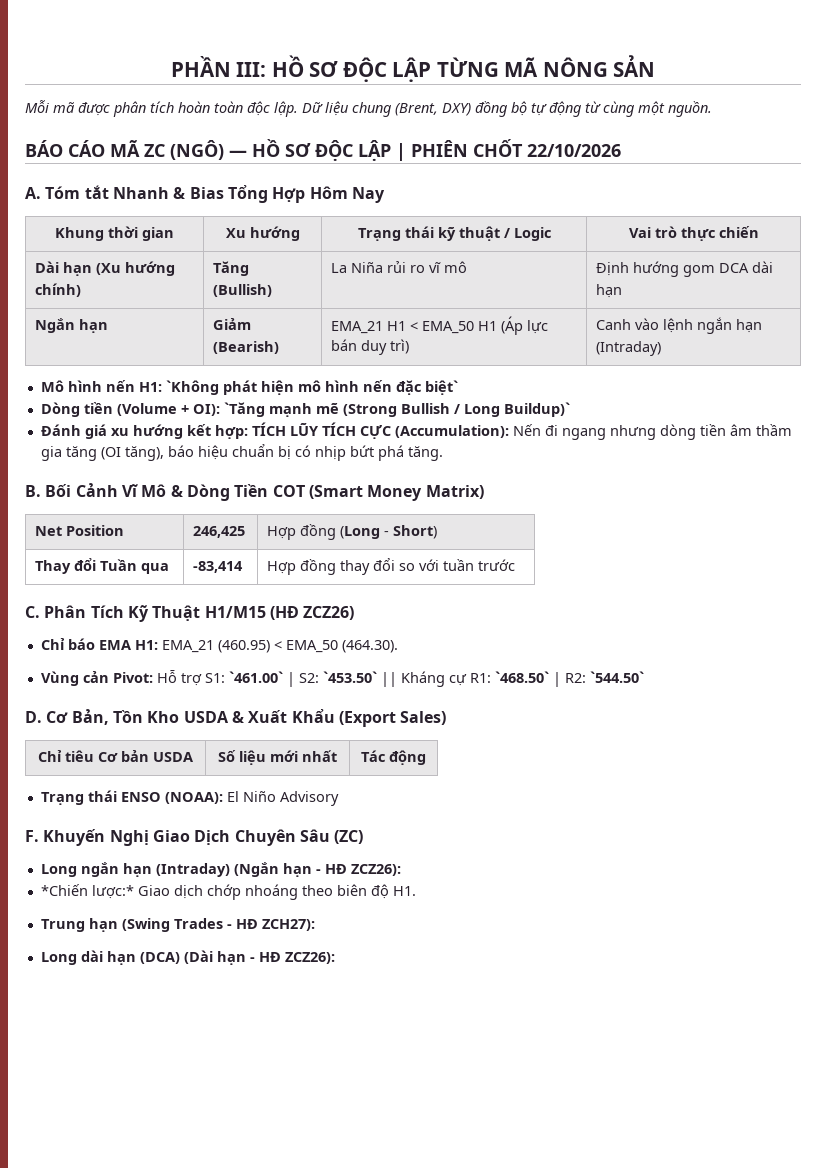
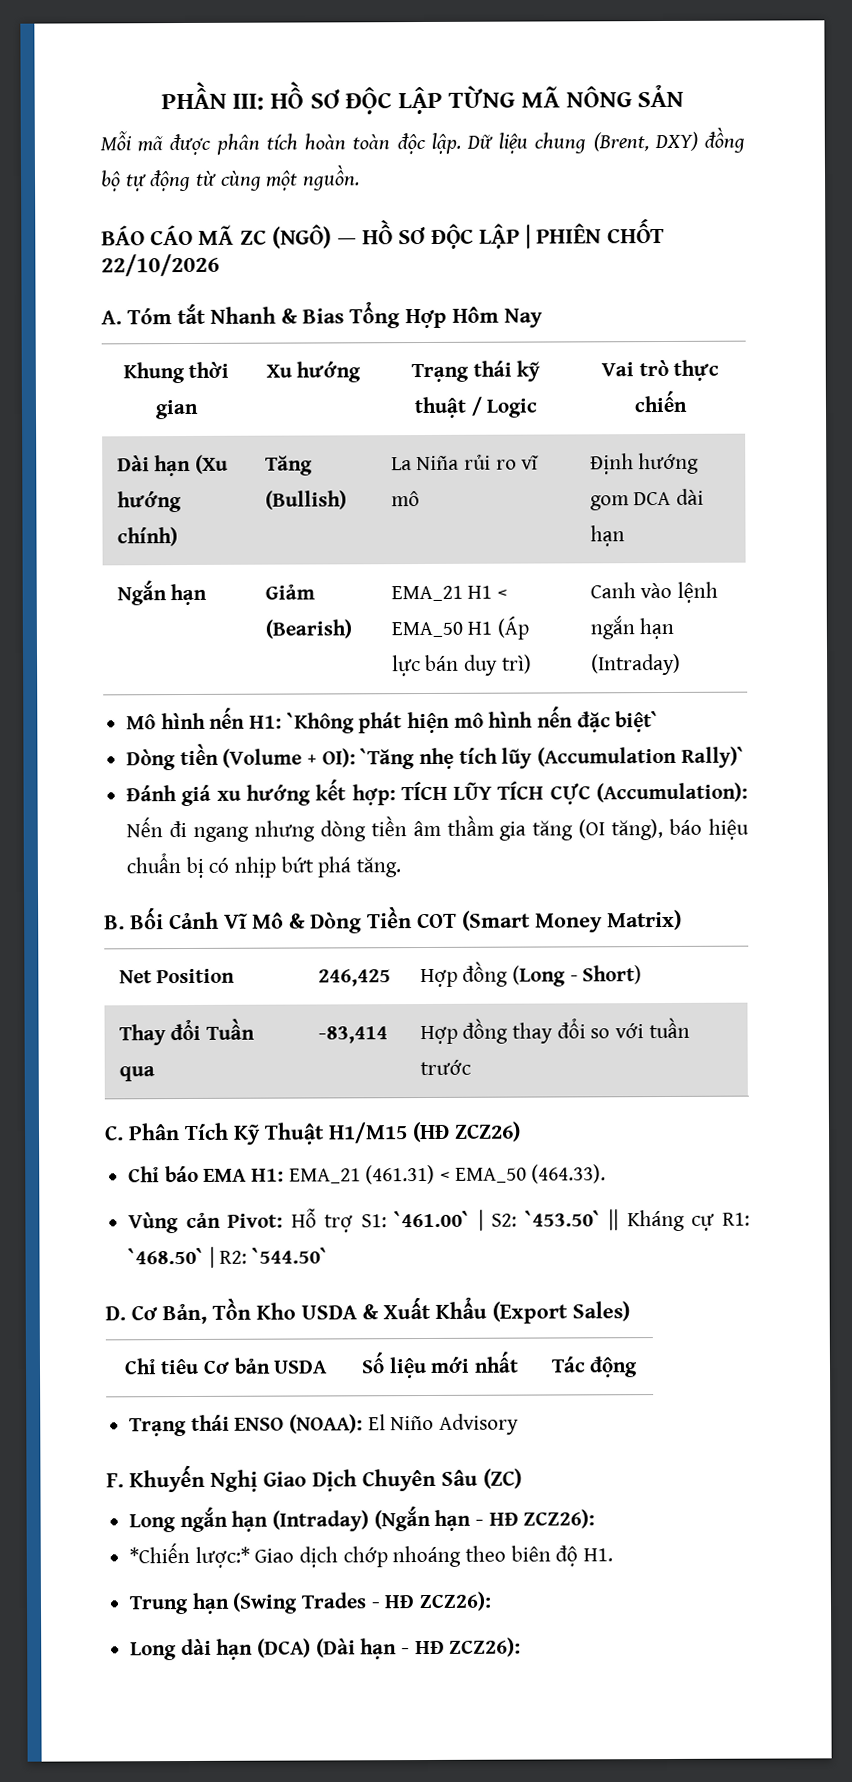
[268,402,570,417] mạnh mẽ (Strong Bullish / Long Buildup)` -> [419,746,745,770] nhẹ tích lũy (Accumulation Rally)`
[217,640,398,653] (460.95) < EMA_50 (464.30). -> [365,1164,607,1185] (461.31) < EMA_50 (464.33).
[261,919,315,931] ZCH27): -> [419,1591,493,1612] ZCZ26):

